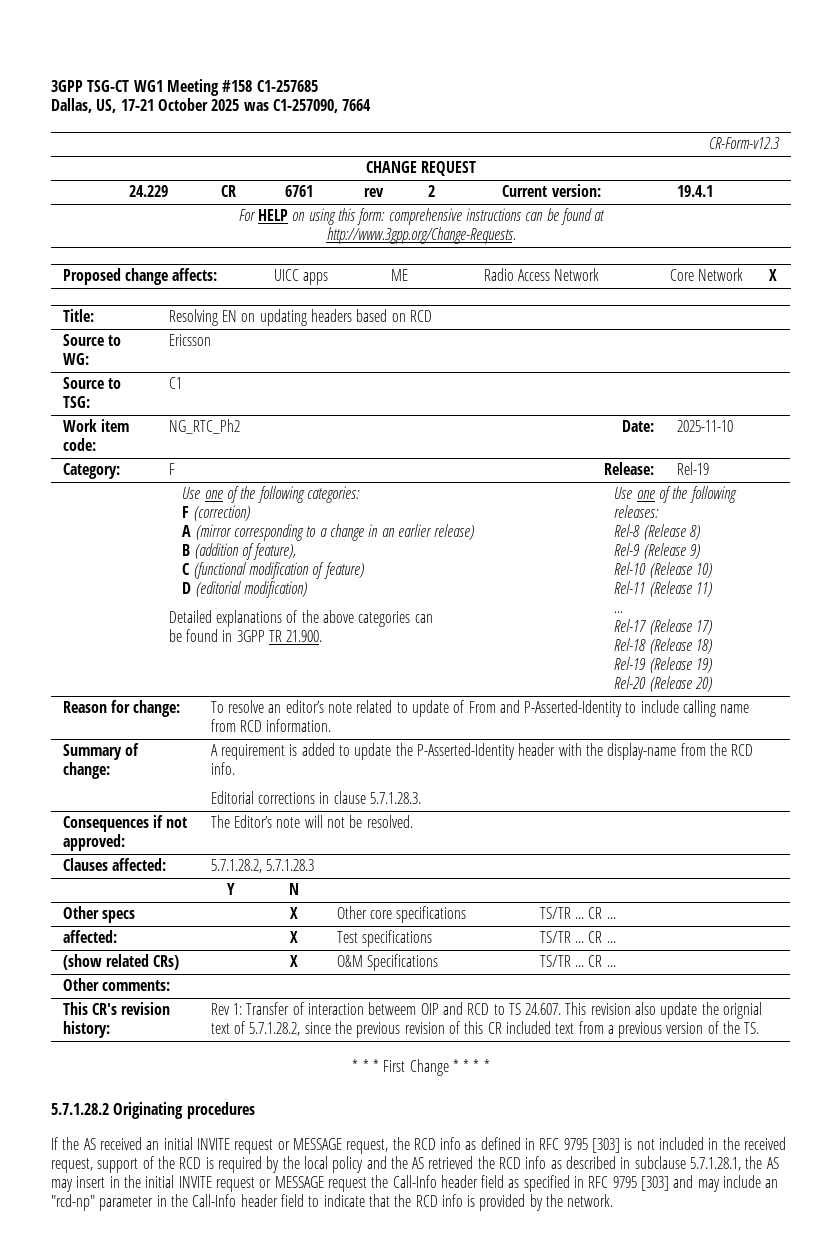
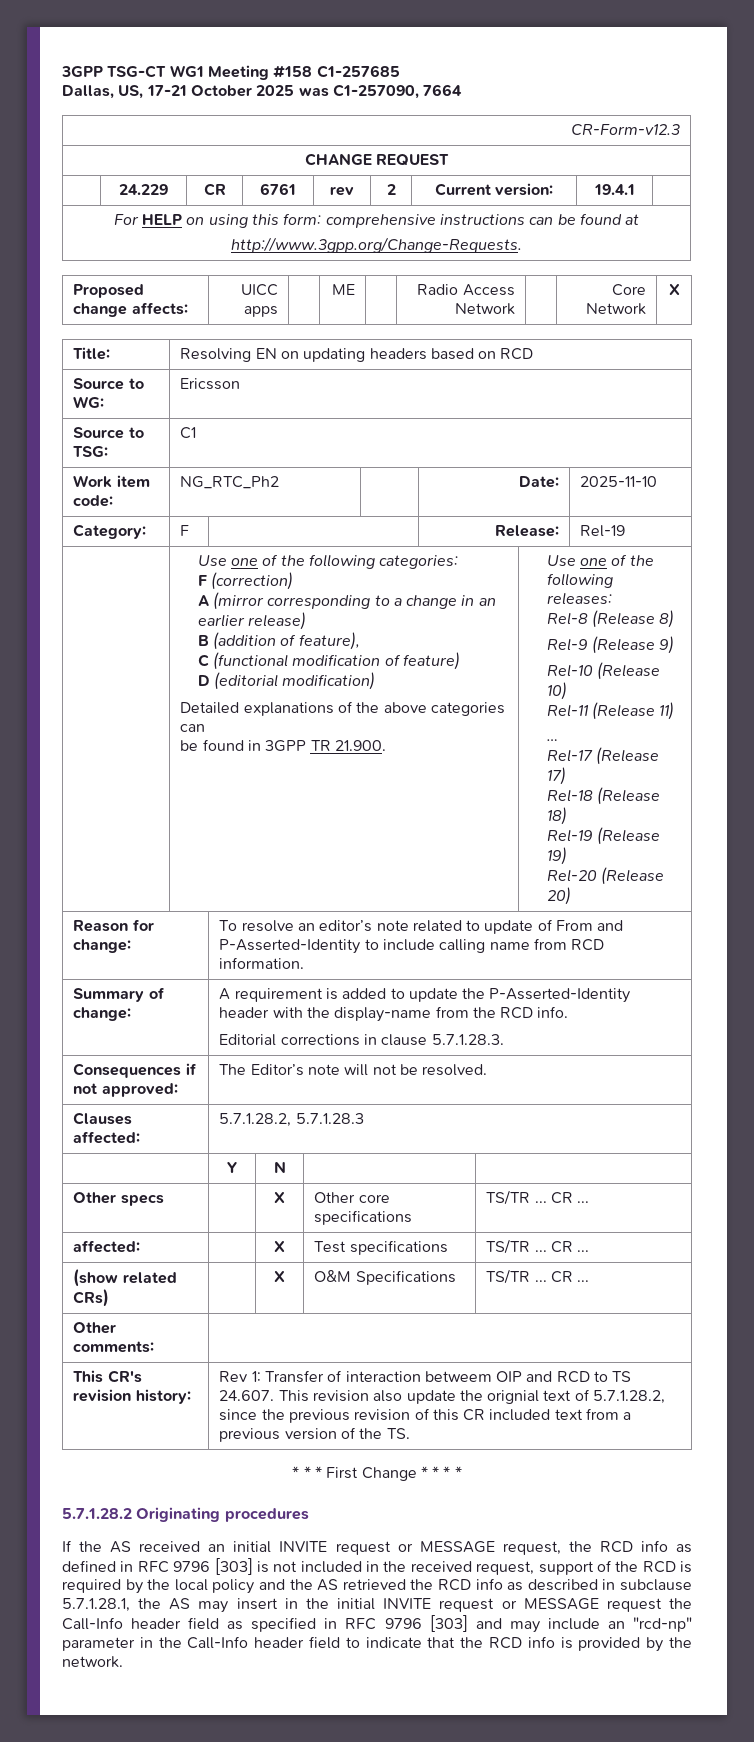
[563,1138,588,1150] 9795 -> [173,1561,211,1572] 9796
[612,1176,637,1188] 9795 -> [384,1618,422,1629] 9796

